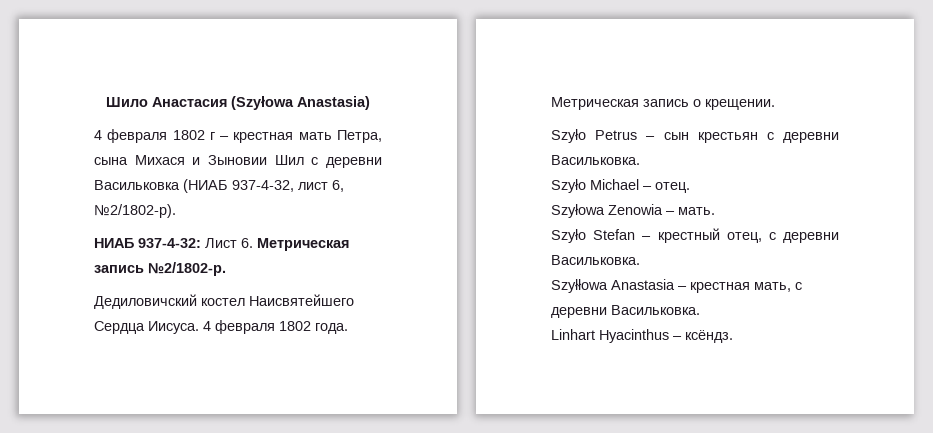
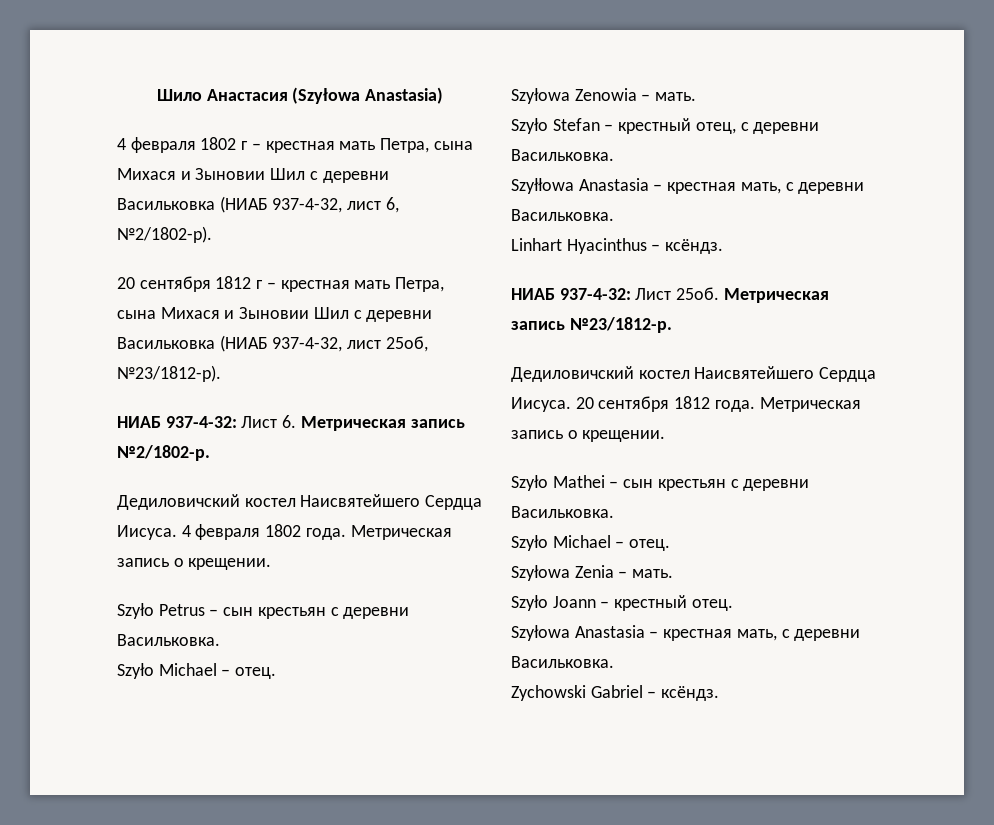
(176, 211) none -> [117,276,445,292] [117,307,433,322] [117,335,428,352] [117,365,221,382] // 20 сентября 1812 г – крестная мать Петра, сына Михася и Зыновии Шил с деревни Васильковка (НИАБ 937-4-32, лист 25об, №23/1812-р).
(733, 336) none -> [511,287,829,303] [511,317,672,333] [511,366,877,382] [511,396,861,412] [511,430,666,442] [511,475,810,491] [511,506,614,518] [511,535,671,551] [511,565,674,581] [511,595,733,611] [511,625,861,641] [511,656,614,668] [511,685,720,701] // НИАБ 937-4-32: Лист 25об. Метрическая запись №23/1812-р. // Дедиловичский костел Наисвятейшего Сердца Иисуса. 20 сентября 1812 года. Метрическая запись о крещении. // Szyło Mathei – сын крестьян с деревни Васильковка. // Szyło Michael – отец. // Szyłowa Zenia – мать. // Szyło Joann – крестный отец. // Szyłowa Anastasia – крестная мать, с деревни Васильковка. // Zychowski Gabriel – ксёндз.

